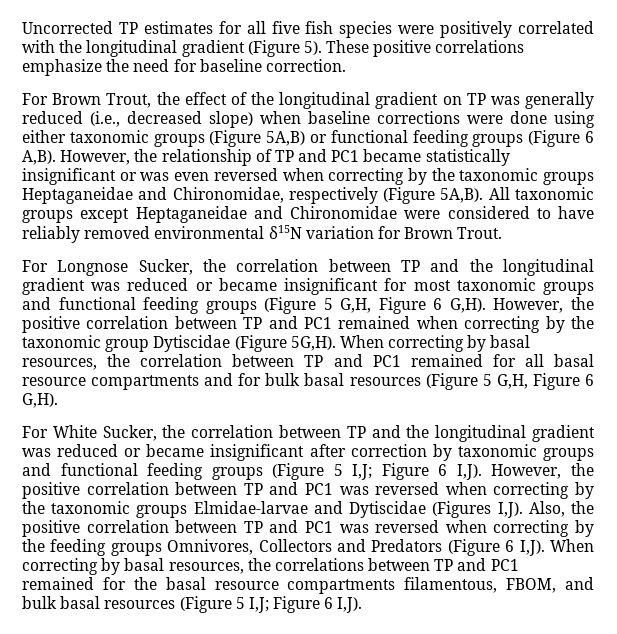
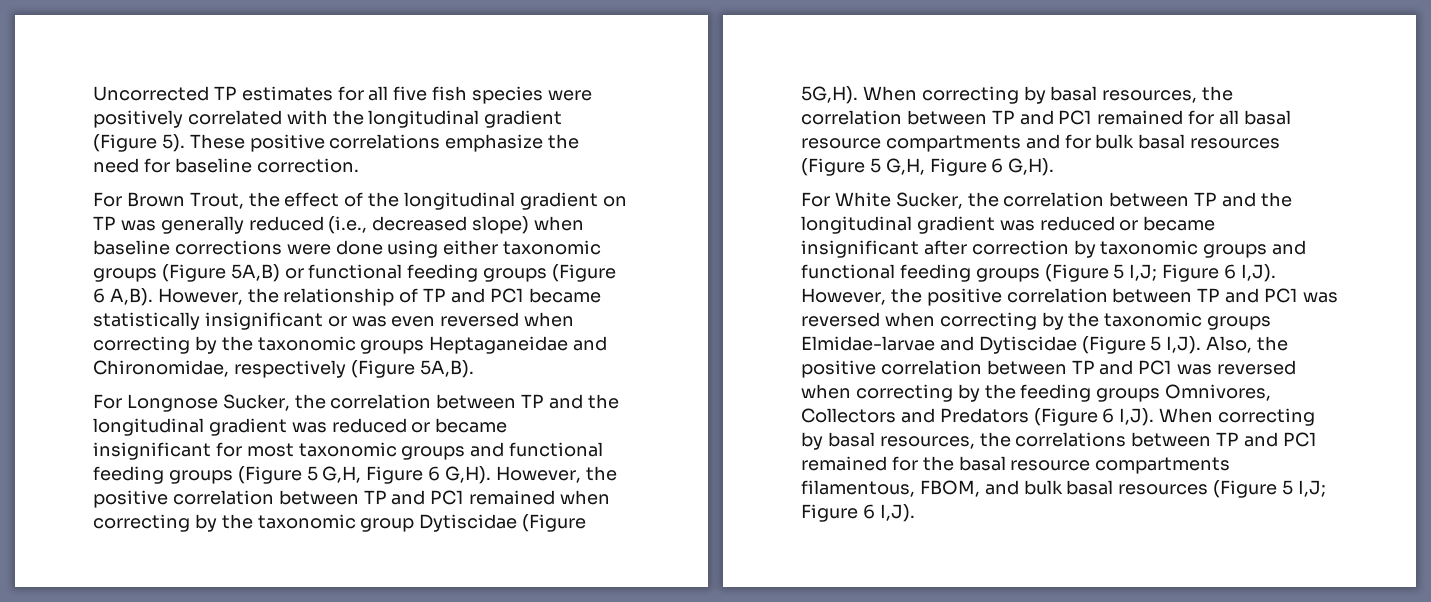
[488,187,594,200] [22,206,594,223] [22,225,503,243] All taxonomic groups except Heptaganeidae and Chironomidae were considered to have reliably removed environmental δ15N variation for Brown Trout. -> (474, 369) none
[432,501,492,518] (Figures -> [1081,336,1162,354] (Figure 5

